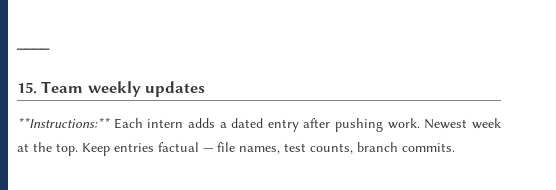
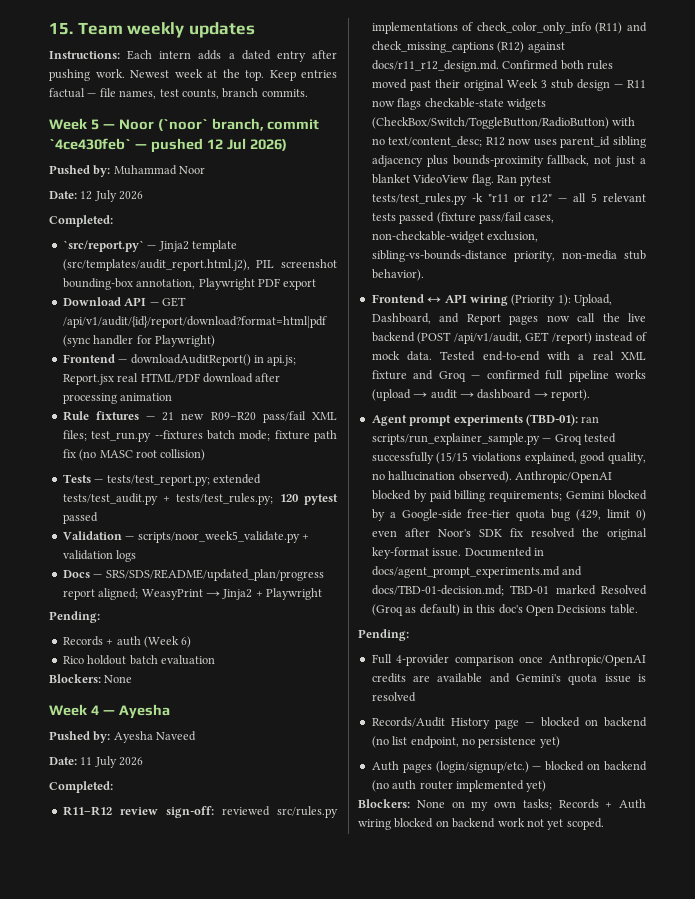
[16,48,50,54] ──── // -> (49, 28) none
[17,117,110,128] **Instructions:** -> [49,51,120,59] Instructions:
(455, 147) none -> [49,118,320,131] [49,138,287,153] [49,165,206,177] [49,190,144,202] [49,215,113,227] [62,240,237,252] [62,259,337,271] [62,278,317,290] [62,297,186,307] [62,316,327,328] [62,335,215,347] [62,354,297,366] [62,373,281,385] [62,393,173,404] [62,411,337,423] [62,430,337,442] [62,449,206,461] [62,474,261,486] [62,493,338,505] [62,512,98,524] [62,531,309,543] [62,550,137,562] [62,569,324,581] [62,588,322,600] [49,611,100,623] [62,636,192,648] [62,655,215,665] [49,674,133,683] [49,704,170,719] [49,731,197,743] [49,756,144,768] [49,781,113,793] [62,806,338,818] [371,22,647,34] [371,41,565,53] [371,60,613,72] [371,79,646,91] [371,98,546,110] [371,117,636,129] [371,136,646,148] [371,155,646,167] [371,174,552,186] [371,193,646,205] [371,212,555,224] [371,231,539,243] [371,250,646,262] [371,269,424,281] [371,294,612,306] [371,313,646,325] [371,332,647,344] [371,351,646,361] [371,370,646,382] [371,389,590,401] [371,414,600,426] [371,433,616,445] [371,452,646,464] [371,471,612,483] [371,490,647,502] [371,509,646,521] [371,528,647,540] [371,547,544,559] [371,566,583,578] [371,585,647,596] [371,604,638,616] [358,629,409,641] [371,654,646,666] [371,673,646,685] [371,692,416,702] [371,717,647,729] [371,736,560,748] [371,761,647,773] [371,780,547,792] [358,799,646,811] [358,818,604,830] // Week 5 — Noor (`noor` branch, commit `4ce430feb` — pushed 12 Jul 2026) // Pushed by: Muhammad Noor // Date: 12 July 2026 // Completed: // `src/report.py` — Jinja2 template (src/templates/audit_report.html.j2), PIL screenshot bounding-box annotation, Playwright PDF export // Download API — GET /api/v1/audit/{id}/report/download?format=html|pdf (sync handler for Playwright) // Frontend — downloadAuditReport() in api.js; Report.jsx real HTML/PDF download after processing animation // Rule fixtures — 21 new R09–R20 pass/fail XML files; test_run.py --fixtures batch mode; fixture path fix (no MASC root collision) // Tests — tests/test_report.py; extended tests/test_audit.py + tests/test_rules.py; 120 pytest passed // Validation — scripts/noor_week5_validate.py + validation logs // Docs — SRS/SDS/README/updated_plan/progress report aligned; WeasyPrint → Jinja2 + Playwright // Pending: // Records + auth (Week 6) // Rico holdout batch evaluation // Blockers: None // Week 4 — Ayesha // Pushed by: Ayesha Naveed // Date: 11 July 2026 // Completed: // R11–R12 review sign-off: reviewed src/rules.py implementations of check_color_only_info (R11) and check_missing_captions (R12) against docs/r11_r12_design.md. Confirmed both rules moved past their original Week 3 stub design — R11 now flags checkable-state widgets (CheckBox/Switch/ToggleButton/RadioButton) with no text/content_desc; R12 now uses parent_id sibling adjacency plus bounds-proximity fallback, not just a blanket VideoView flag. Ran pytest tests/test_rules.py -k "r11 or r12" — all 5 relevant tests passed (fixture pass/fail cases, non-checkable-widget exclusion, sibling-vs-bounds-distance priority, non-media stub behavior). // Frontend ↔ API wiring (Priority 1): Upload, Dashboard, and Report pages now call the live backend (POST /api/v1/audit, GET /report) instead of mock data. Tested end-to-end with a real XML fixture and Groq — confirmed full pipeline works (upload → audit → dashboard → report). // Agent prompt experiments (TBD-01): ran scripts/run_explainer_sample.py — Groq tested successfully (15/15 violations explained, good quality, no hallucination observed). Anthropic/OpenAI blocked by paid billing requirements; Gemini blocked by a Google-side free-tier quota bug (429, limit 0) even after Noor's SDK fix resolved the original key-format issue. Documented in docs/agent_prompt_experiments.md and docs/TBD-01-decision.md; TBD-01 marked Resolved (Groq as default) in this doc's Open Decisions table. // Pending: // Full 4-provider comparison once Anthropic/OpenAI credits are available and Gemini's quota issue is resolved // Records/Audit History page — blocked on backend (no list endpoint, no persistence yet) // Auth pages (login/signup/etc.) — blocked on backend (no auth router implemented yet) // Blockers: None on my own tasks; Records + Auth wiring blocked on backend work not yet scoped.

